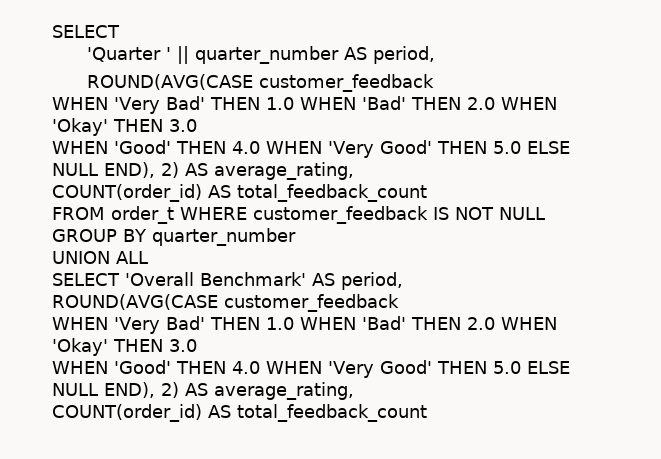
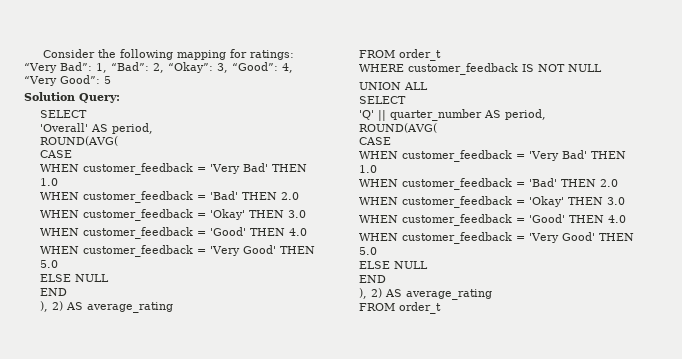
[52,25,120,38] [87,47,172,62] SELECT // 'Quarter ' -> [43,49,295,60] [24,62,293,73] [24,75,111,86] [24,92,120,103] [39,110,87,118] [39,123,153,134] [39,136,118,146] [39,150,72,158] [39,163,307,175] [39,178,58,186] [39,191,299,203] [39,209,306,221] [39,227,307,239] [39,245,315,257] [39,260,58,268] [39,274,109,282] [39,288,67,296] [39,301,173,313] [358,49,441,61] [358,63,602,75] [358,82,428,90] [358,96,406,104] [358,110,374,120] Consider the following mapping for ratings: “Very Bad”: 1, “Bad”: 2, “Okay”: 3, “Good”: 4, “Very Good”: 5 // Solution Query: // SELECT // 'Overall' AS period, // ROUND(AVG( // CASE // WHEN customer_feedback = 'Very Bad' THEN 1.0 // WHEN customer_feedback = 'Bad' THEN 2.0 // WHEN customer_feedback = 'Okay' THEN 3.0 // WHEN customer_feedback = 'Good' THEN 4.0 // WHEN customer_feedback = 'Very Good' THEN 5.0 // ELSE NULL // END // ), 2) AS average_rating // FROM order_t // WHERE customer_feedback IS NOT NULL // UNION ALL // SELECT // 'Q'
[87,74,435,92] [52,96,557,114] [52,118,197,136] [52,140,570,158] [52,162,354,180] [52,184,427,202] [52,206,545,224] [52,228,296,246] [52,251,148,264] [52,272,403,290] [52,294,399,312] [52,316,557,334] [52,338,197,356] [52,360,570,378] [52,382,354,400] [52,404,427,422] ROUND(AVG(CASE customer_feedback // WHEN 'Very Bad' THEN 1.0 WHEN 'Bad' THEN 2.0 WHEN 'Okay' THEN 3.0 // WHEN 'Good' THEN 4.0 WHEN 'Very Good' THEN 5.0 ELSE NULL END), 2) AS average_rating, // COUNT(order_id) AS total_feedback_count // FROM order_t WHERE customer_feedback IS NOT NULL GROUP BY quarter_number // UNION ALL // SELECT 'Overall Benchmark' AS period, // ROUND(AVG(CASE customer_feedback // WHEN 'Very Bad' THEN 1.0 WHEN 'Bad' THEN 2.0 WHEN 'Okay' THEN 3.0 // WHEN 'Good' THEN 4.0 WHEN 'Very Good' THEN 5.0 ELSE NULL END), 2) AS average_rating, // COUNT(order_id) AS total_feedback_count -> [358,123,437,133] [358,137,391,145] [358,150,626,162] [358,165,377,173] [358,178,618,190] [358,196,625,208] [358,214,626,226] [358,232,634,244] [358,247,377,255] [358,261,428,269] [358,275,386,283] [358,288,492,300] [358,302,441,314] ROUND(AVG( // CASE // WHEN customer_feedback = 'Very Bad' THEN 1.0 // WHEN customer_feedback = 'Bad' THEN 2.0 // WHEN customer_feedback = 'Okay' THEN 3.0 // WHEN customer_feedback = 'Good' THEN 4.0 // WHEN customer_feedback = 'Very Good' THEN 5.0 // ELSE NULL // END // ), 2) AS average_rating // FROM order_t

